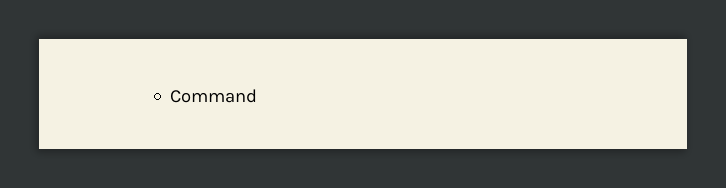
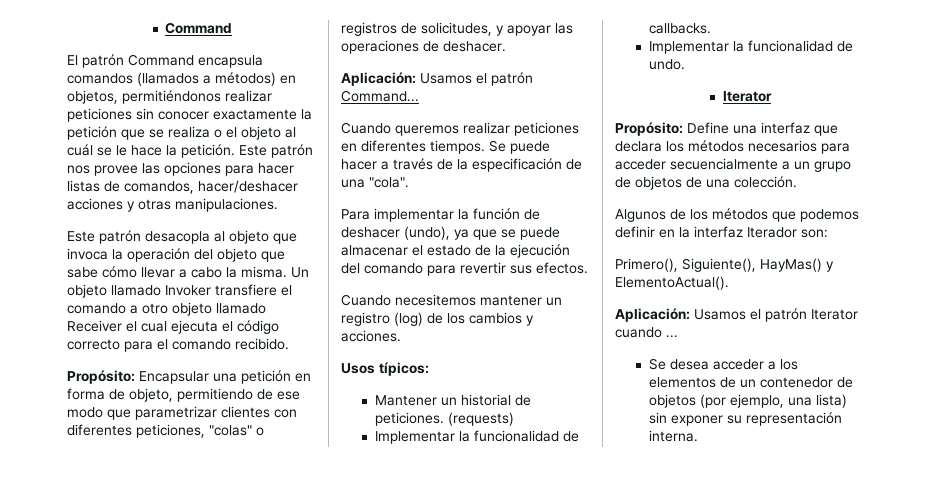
[170,89,258,103] Command -> [165,22,233,34] [67,54,263,68] [67,72,296,86] [67,90,272,104] [67,108,312,122] [67,126,296,140] [67,144,313,158] [67,162,294,176] [67,180,298,194] [67,198,278,212] [67,230,297,244] [67,248,285,262] [67,266,309,278] [67,284,292,298] [67,302,266,316] [67,320,279,334] [67,338,289,352] [67,370,311,384] [67,388,300,402] [67,406,297,420] [67,424,264,438] [341,22,573,36] [341,40,506,54] [341,72,533,86] [341,90,419,102] [341,122,579,136] [341,140,550,154] [341,158,582,172] [341,177,409,188] [341,208,540,222] [341,226,560,240] [341,244,570,258] [341,262,588,276] [341,294,562,306] [341,312,534,326] [341,330,401,342] [341,362,429,376] [375,394,532,406] [375,412,515,426] [375,430,580,444] [649,23,712,34] [649,40,854,54] [649,59,686,70] [722,91,772,102] [615,122,838,136] [615,140,850,154] [615,158,851,172] [615,176,797,190] [615,208,859,222] [615,226,828,238] [615,258,834,272] [615,276,729,290] [615,308,858,322] [615,327,678,338] [649,358,799,370] [649,377,854,388] [649,394,848,408] [649,412,843,426] [649,430,699,442] Command // El patrón Command encapsula comandos (llamados a métodos) en objetos, permitiéndonos realizar peticiones sin conocer exactamente la petición que se realiza o el objeto al cuál se le hace la petición. Este patrón nos provee las opciones para hacer listas de comandos, hacer/deshacer acciones y otras manipulaciones. // Este patrón desacopla al objeto que invoca la operación del objeto que sabe cómo llevar a cabo la misma. Un objeto llamado Invoker transfiere el comando a otro objeto llamado Receiver el cual ejecuta el código correcto para el comando recibido. // Propósito: Encapsular una petición en forma de objeto, permitiendo de ese modo que parametrizar clientes con diferentes peticiones, "colas" o registros de solicitudes, y apoyar las operaciones de deshacer. // Aplicación: Usamos el patrón Command... // Cuando queremos realizar peticiones en diferentes tiempos. Se puede hacer a través de la especificación de una "cola". // Para implementar la función de deshacer (undo), ya que se puede almacenar el estado de la ejecución del comando para revertir sus efectos. // Cuando necesitemos mantener un registro (log) de los cambios y acciones. // Usos típicos: // Mantener un historial de peticiones. (requests) // Implementar la funcionalidad de callbacks. // Implementar la funcionalidad de undo. // Iterator // Propósito: Define una interfaz que declara los métodos necesarios para acceder secuencialmente a un grupo de objetos de una colección. // Algunos de los métodos que podemos definir en la interfaz Iterador son: // Primero(), Siguiente(), HayMas() y ElementoActual(). // Aplicación: Usamos el patrón Iterator cuando ... // Se desea acceder a los elementos de un contenedor de objetos (por ejemplo, una lista) sin exponer su representación interna.

